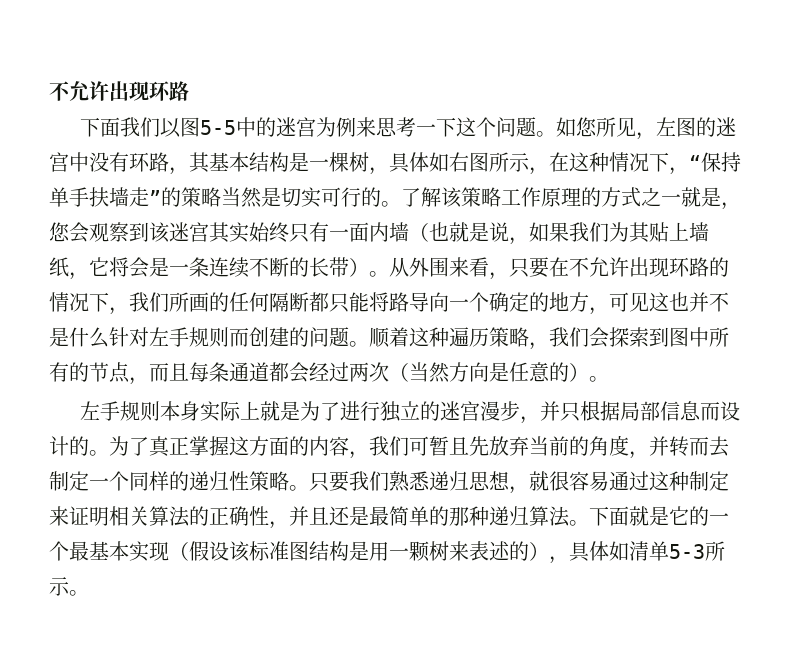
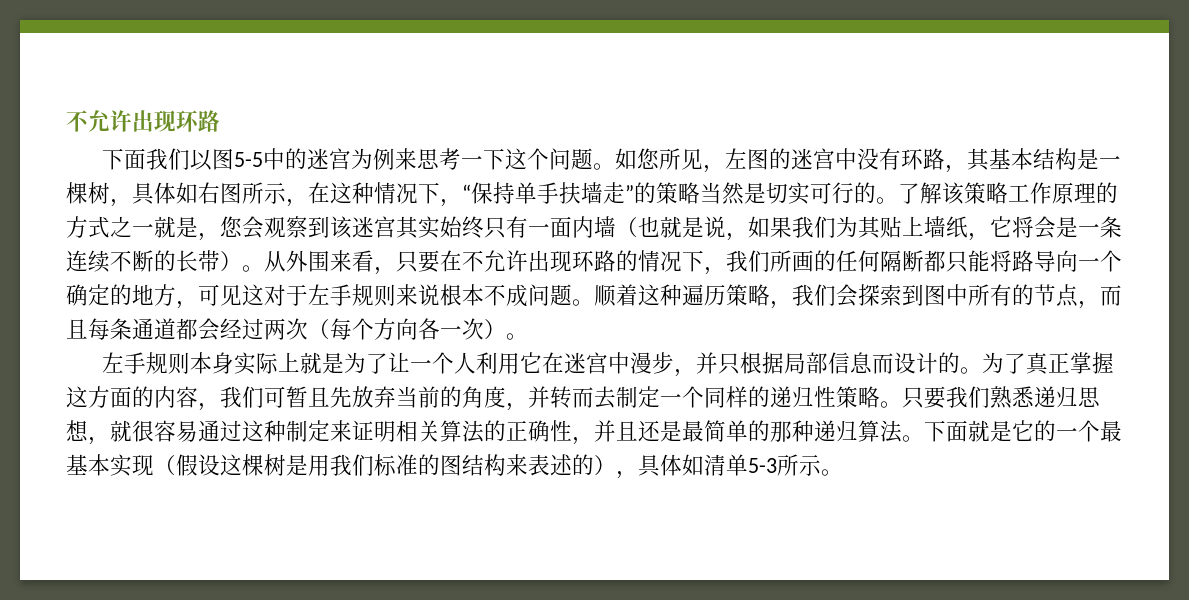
[669,292,729,312] [49,327,309,348] 也并不是什么针对左手规则而创建的 -> [264,284,528,307] 对于左手规则来说根本不成
[409,362,569,383] 当然方向是任意的 -> [330,318,484,340] 每个方向各一次
[340,401,481,422] 进行独立的迷宫 -> [387,352,630,374] 让一个人利用它在迷宫中
[229,541,449,562] 该标准图结构是用一颗树 -> [220,454,506,476] 这棵树是用我们标准的图结构

